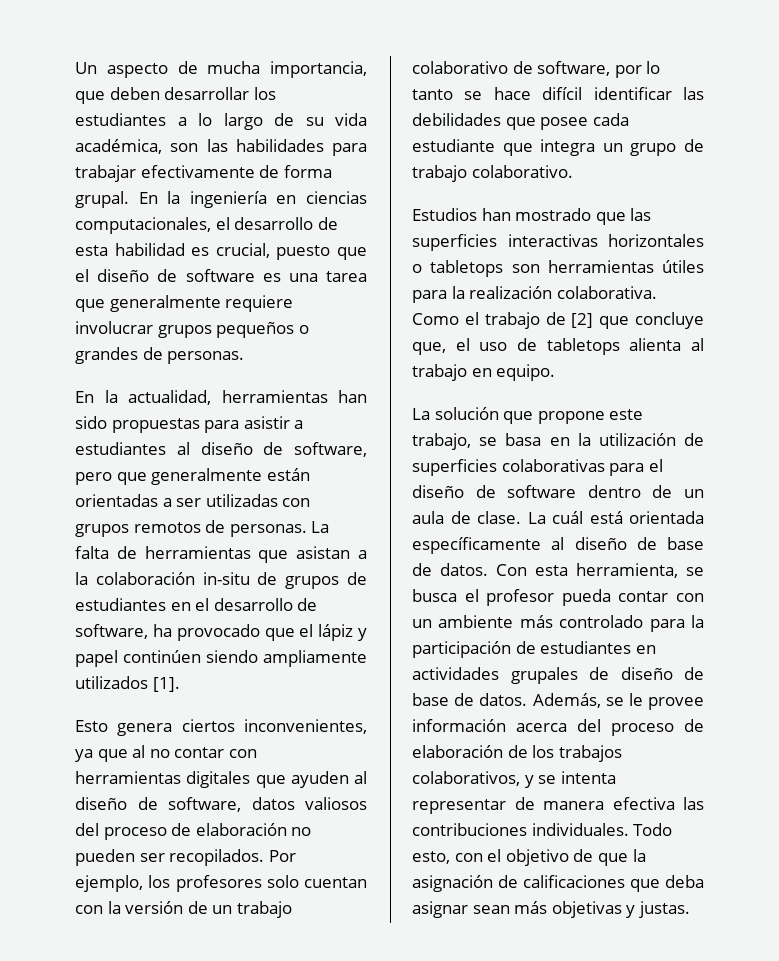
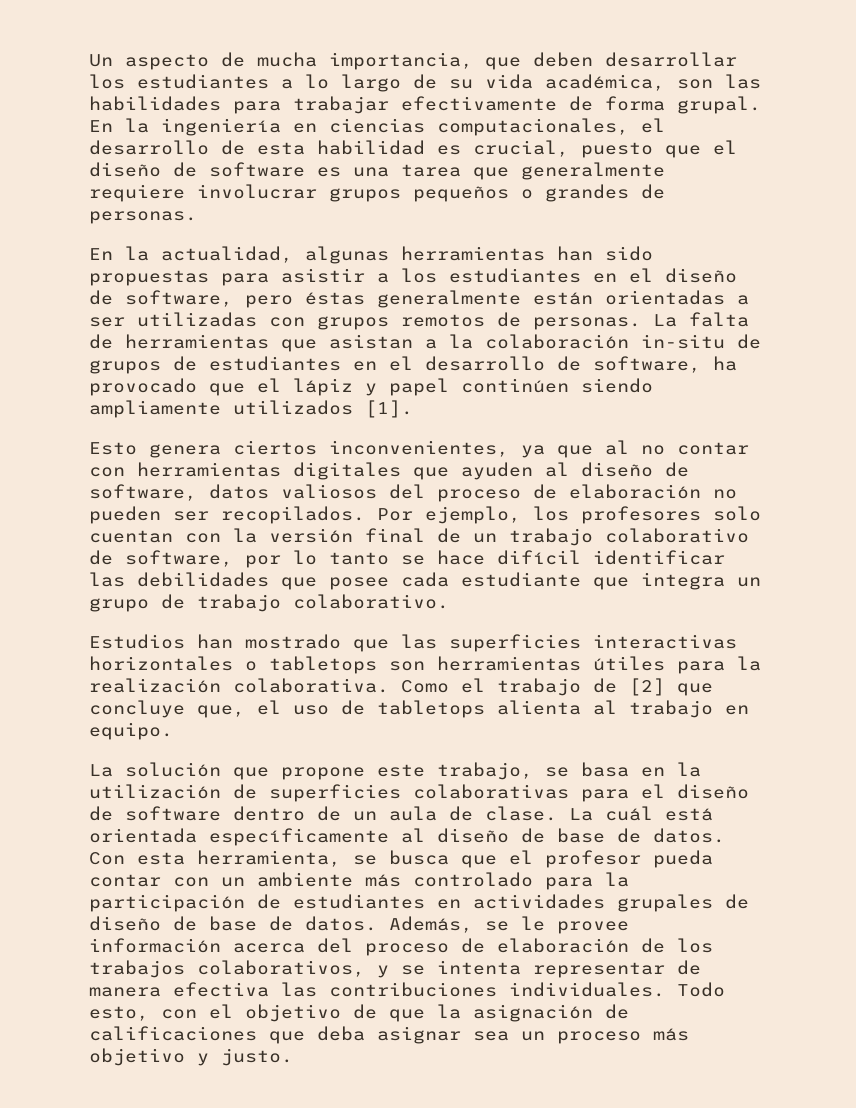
(211, 397) none -> [305,246,389,264] algunas
[75,442,190,455] estudiantes al -> [401,268,653,283] los estudiantes en el
[116,472,147,485] que -> [305,292,365,305] éstas
(184, 907) none -> [365,528,425,543] final
(457, 595) none -> [461,855,497,868] que
[472,901,690,918] sean más objetivas y justas. -> [473,1028,689,1044] [89,1048,293,1066] sea un proceso más objetivo y justo.

